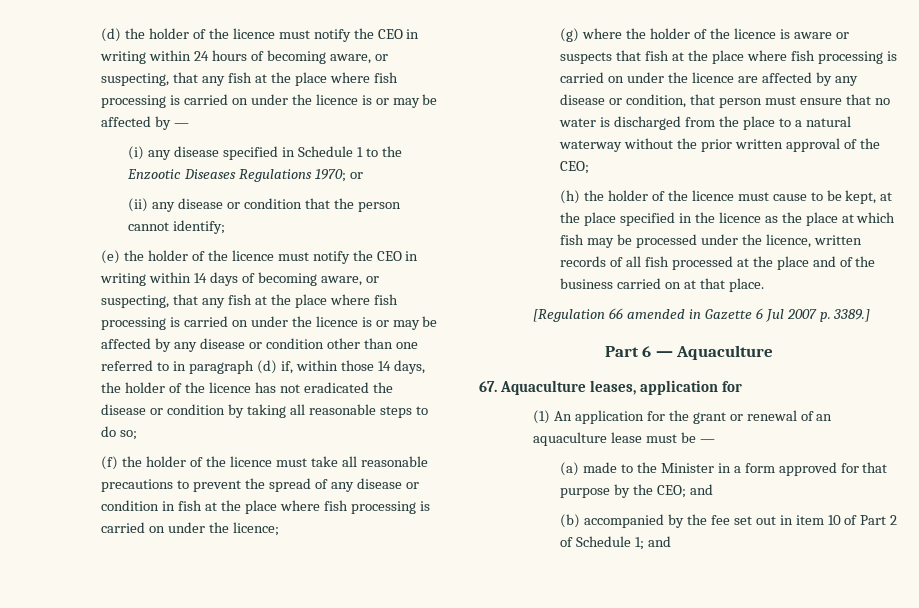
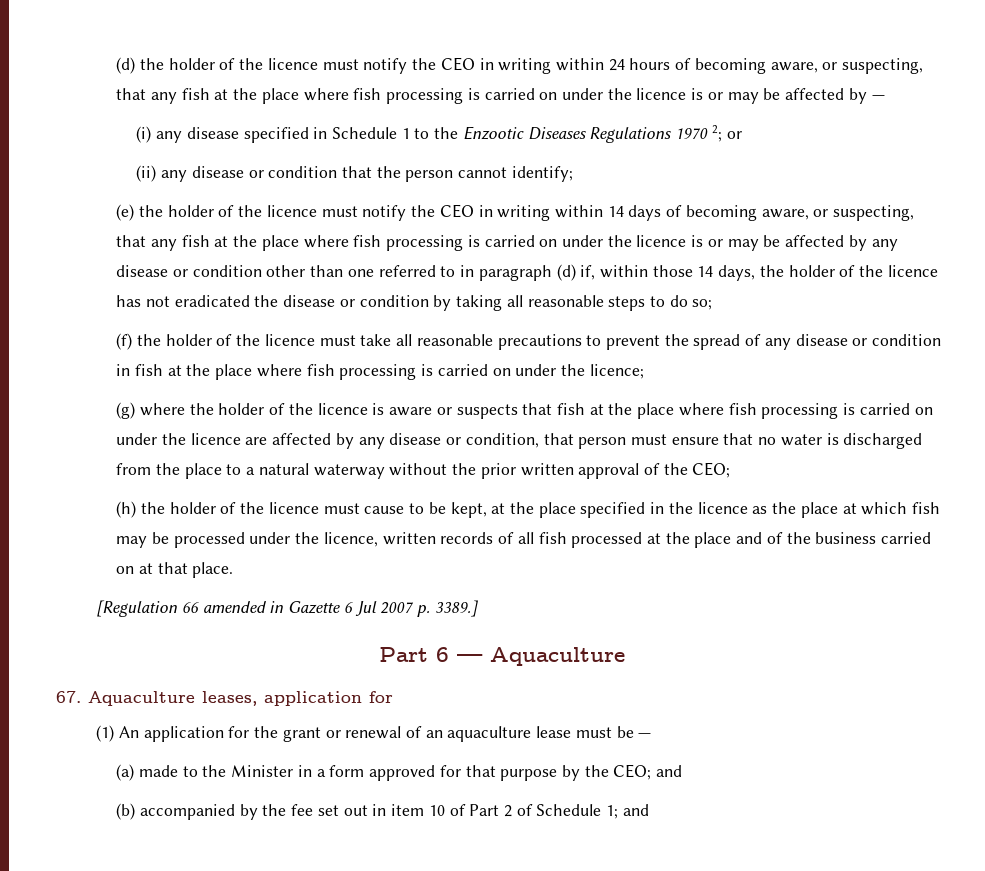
[315,169,347,182] 1970; -> [675,125,722,142] 1970 2;

